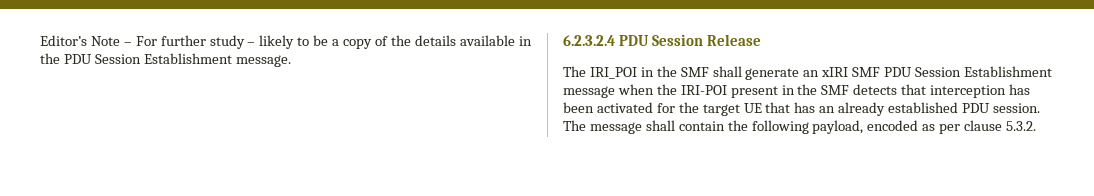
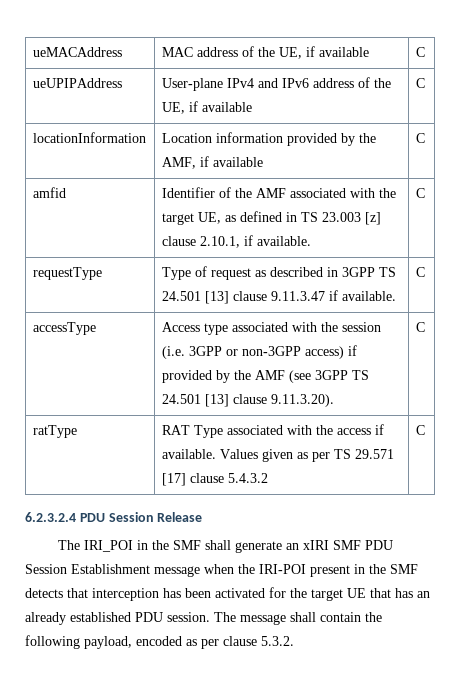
[40,35,532,49] [40,53,291,67] Editor’s Note – For further study – likely to be a copy of the details available in the PDU Session Establishment message. -> [32,47,122,57] [161,46,369,59] [415,47,425,57] [32,78,122,88] [161,77,391,91] [161,101,252,114] [415,78,425,88] [32,132,146,143] [161,132,376,146] [161,156,263,169] [415,133,425,143] [32,187,66,198] [161,187,396,198] [161,211,381,225] [161,235,311,248] [415,188,425,198] [32,267,102,280] [161,266,396,280] [161,290,396,304] [415,267,425,277] [32,322,96,335] [161,322,381,335] [161,345,357,359] [161,370,369,383] [161,394,334,407] [415,322,425,332] [32,425,77,438] [161,424,384,438] [161,449,394,462] [161,473,268,486] [415,425,425,435] ueMACAddress | MAC address of the UE, if available | C // ueUPIPAddress | User-plane IPv4 and IPv6 address of the UE, if available | C // locationInformation | Location information provided by the AMF, if available | C // amfid | Identifier of the AMF associated with the target UE, as defined in TS 23.003 [z] clause 2.10.1, if available. | C // requestType | Type of request as described in 3GPP TS 24.501 [13] clause 9.11.3.47 if available. | C // accessType | Access type associated with the session (i.e. 3GPP or non-3GPP access) if provided by the AMF (see 3GPP TS 24.501 [13] clause 9.11.3.20). | C // ratType | RAT Type associated with the access if available. Values given as per TS 29.571 [17] clause 5.4.3.2 | C

